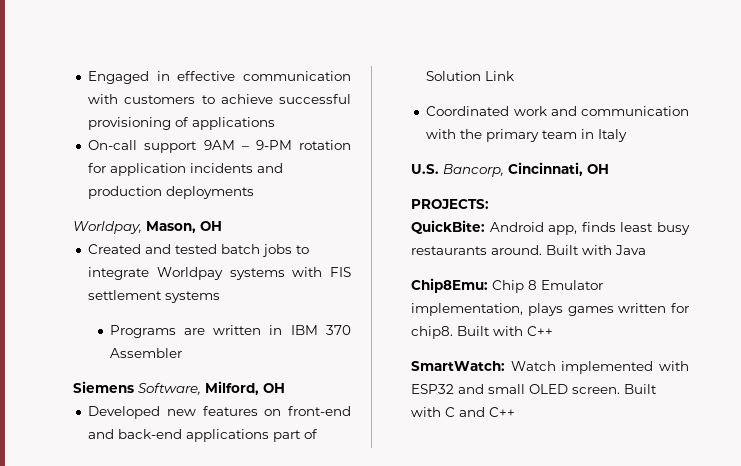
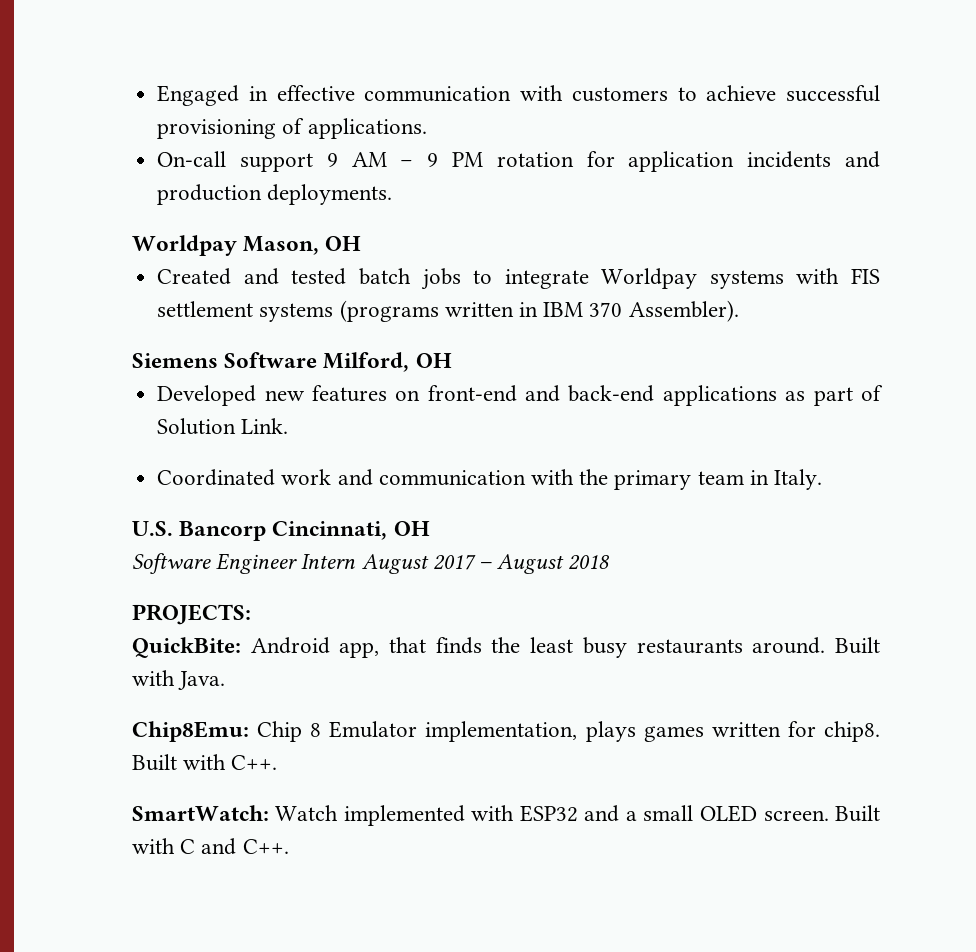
[192,117,276,130] applications -> [307,118,427,139] applications.
[203,140,292,150] 9AM – 9-PM -> [326,152,484,167] 9 AM – 9 PM
[166,186,255,199] [73,221,143,234] deployments // Worldpay, -> [267,184,393,205] [131,235,237,256] deployments. // Worldpay
[109,325,205,338] // Programs are -> [339,300,439,322] (programs
[109,348,182,358] Assembler -> [628,300,739,322] Assembler).
[138,383,202,395] Software, -> [224,352,318,368] Software
(270, 435) none -> [785,391,806,401] as
[485,71,515,81] Link -> [241,418,289,434] Link.
[598,129,628,142] Italy -> [774,469,823,490] Italy.
[443,164,505,177] Bancorp, -> [179,521,267,541] Bancorp
(610, 169) none -> [131,553,611,574] // Software Engineer Intern August 2017 – August 2018
[581,222,616,232] finds -> [389,637,521,654] that finds the
[615,245,647,255] Java -> [178,671,226,690] Java.
[527,326,554,336] C++ -> [231,755,278,770] C++.
(485, 389) none -> [625,811,637,821] a
[489,407,516,417] C++ -> [242,839,289,854] C++.

